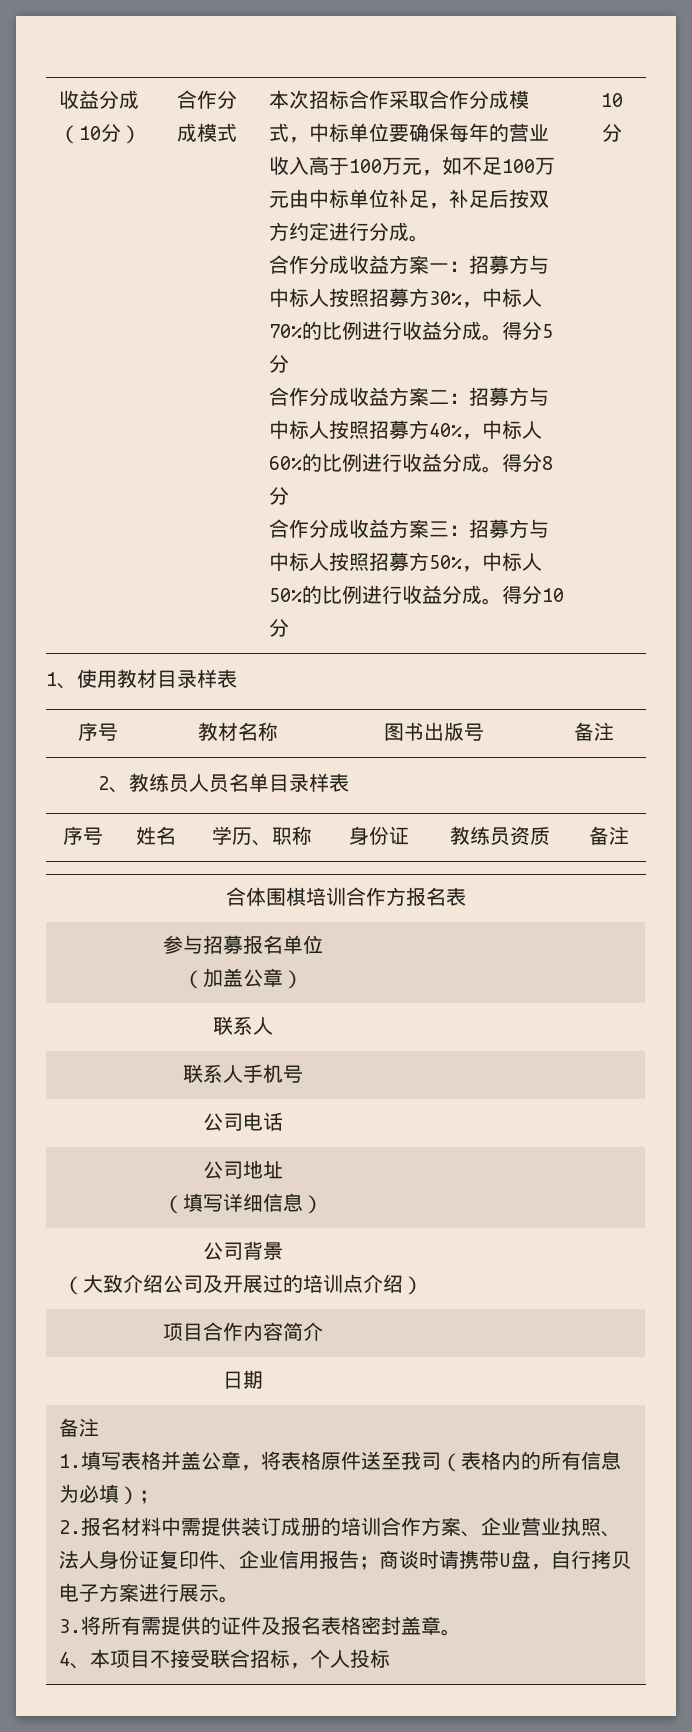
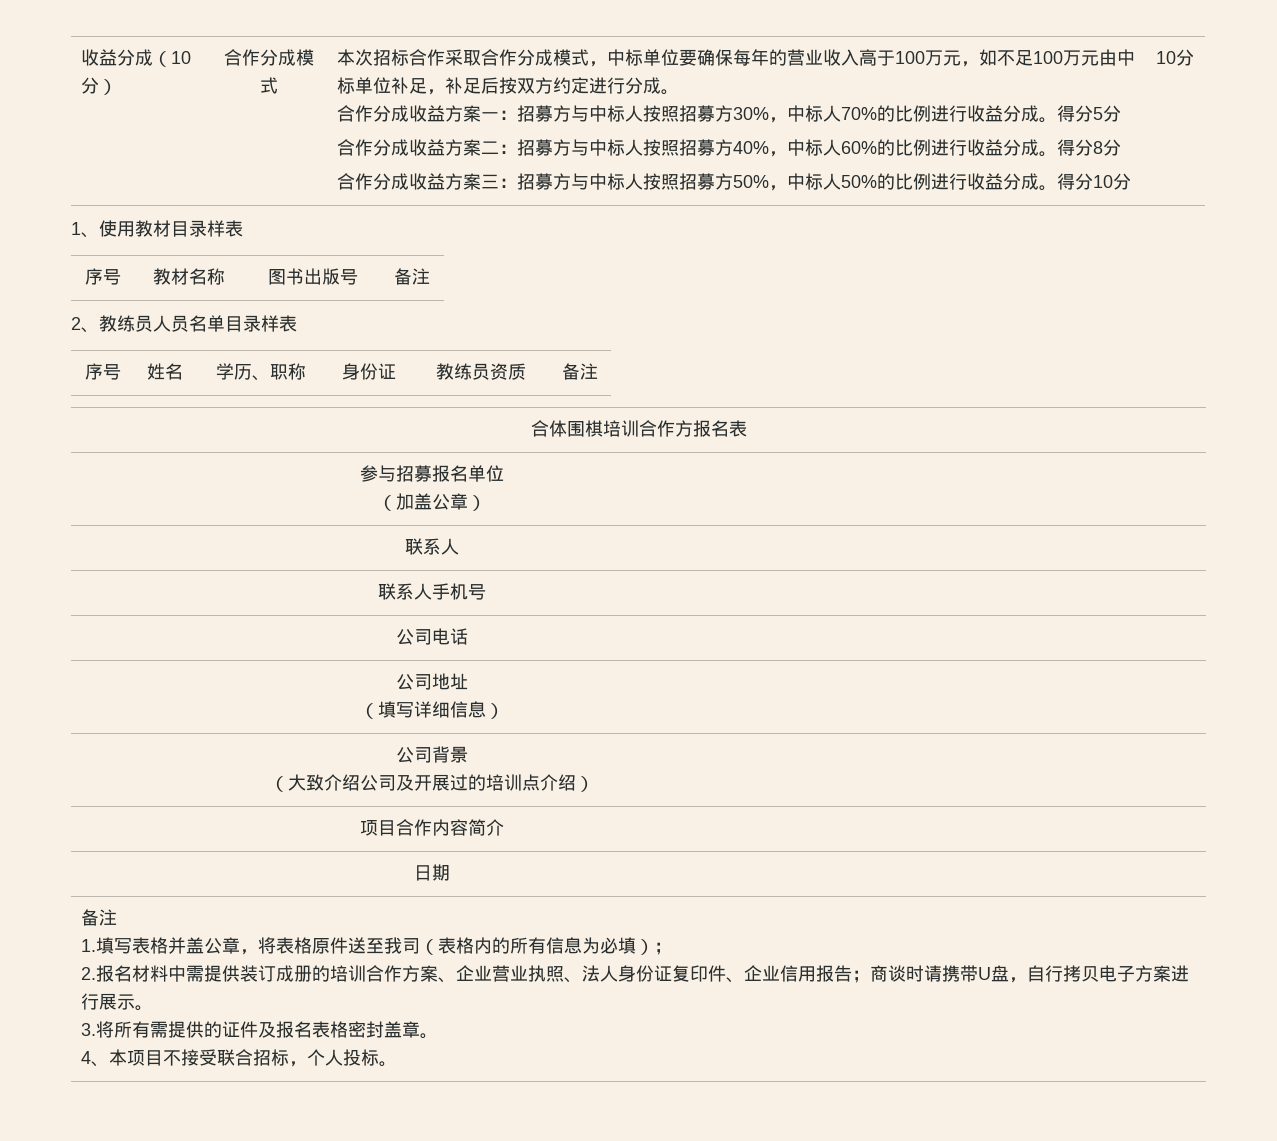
(391, 1658) none -> [378,1061,397,1067] 。

